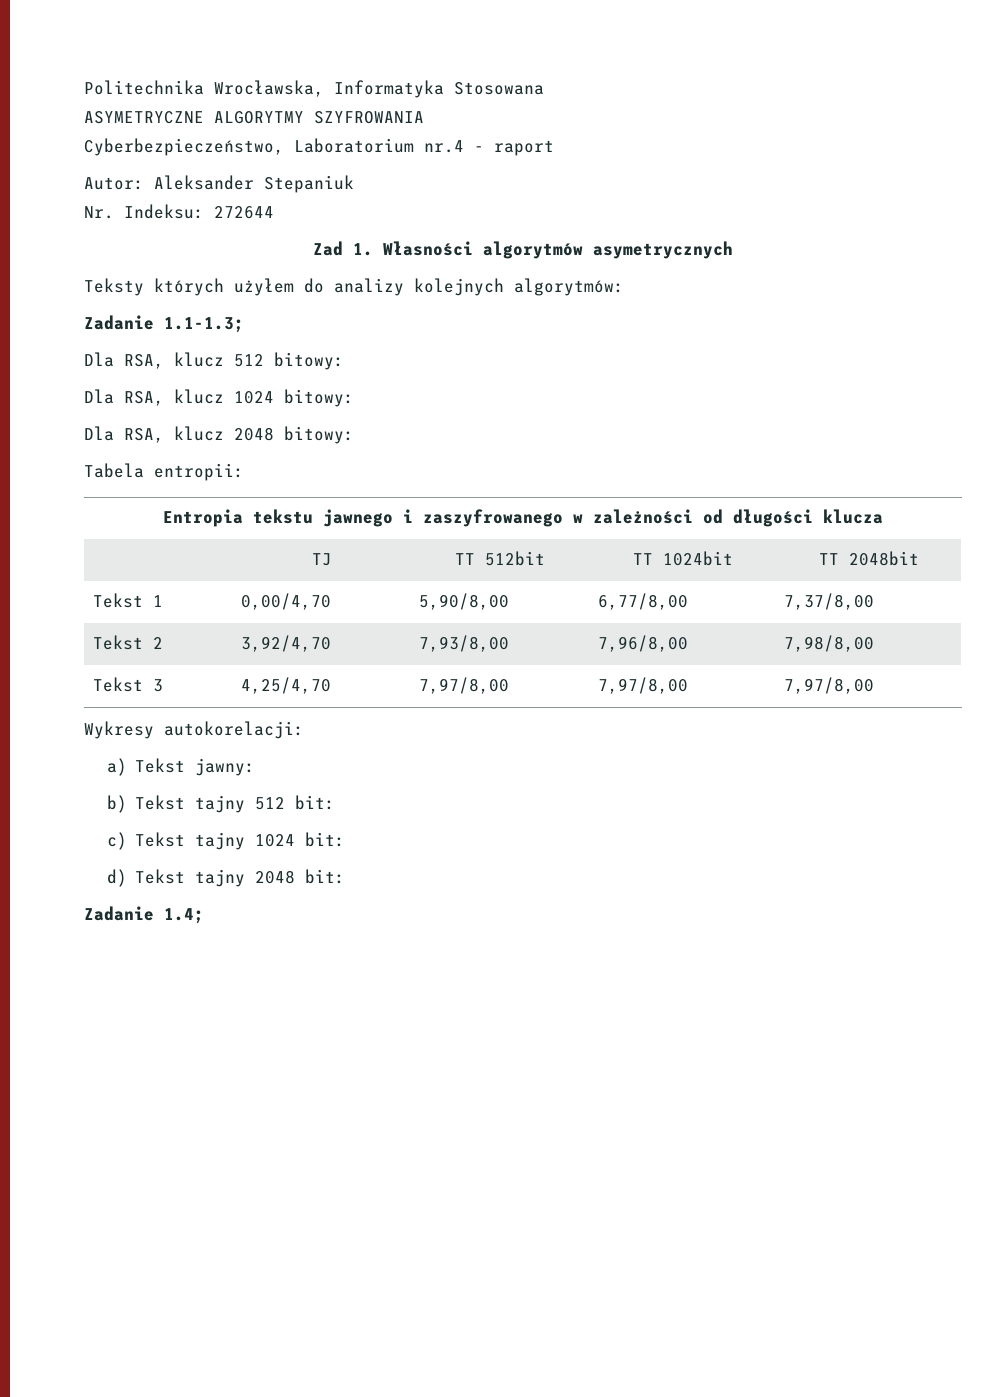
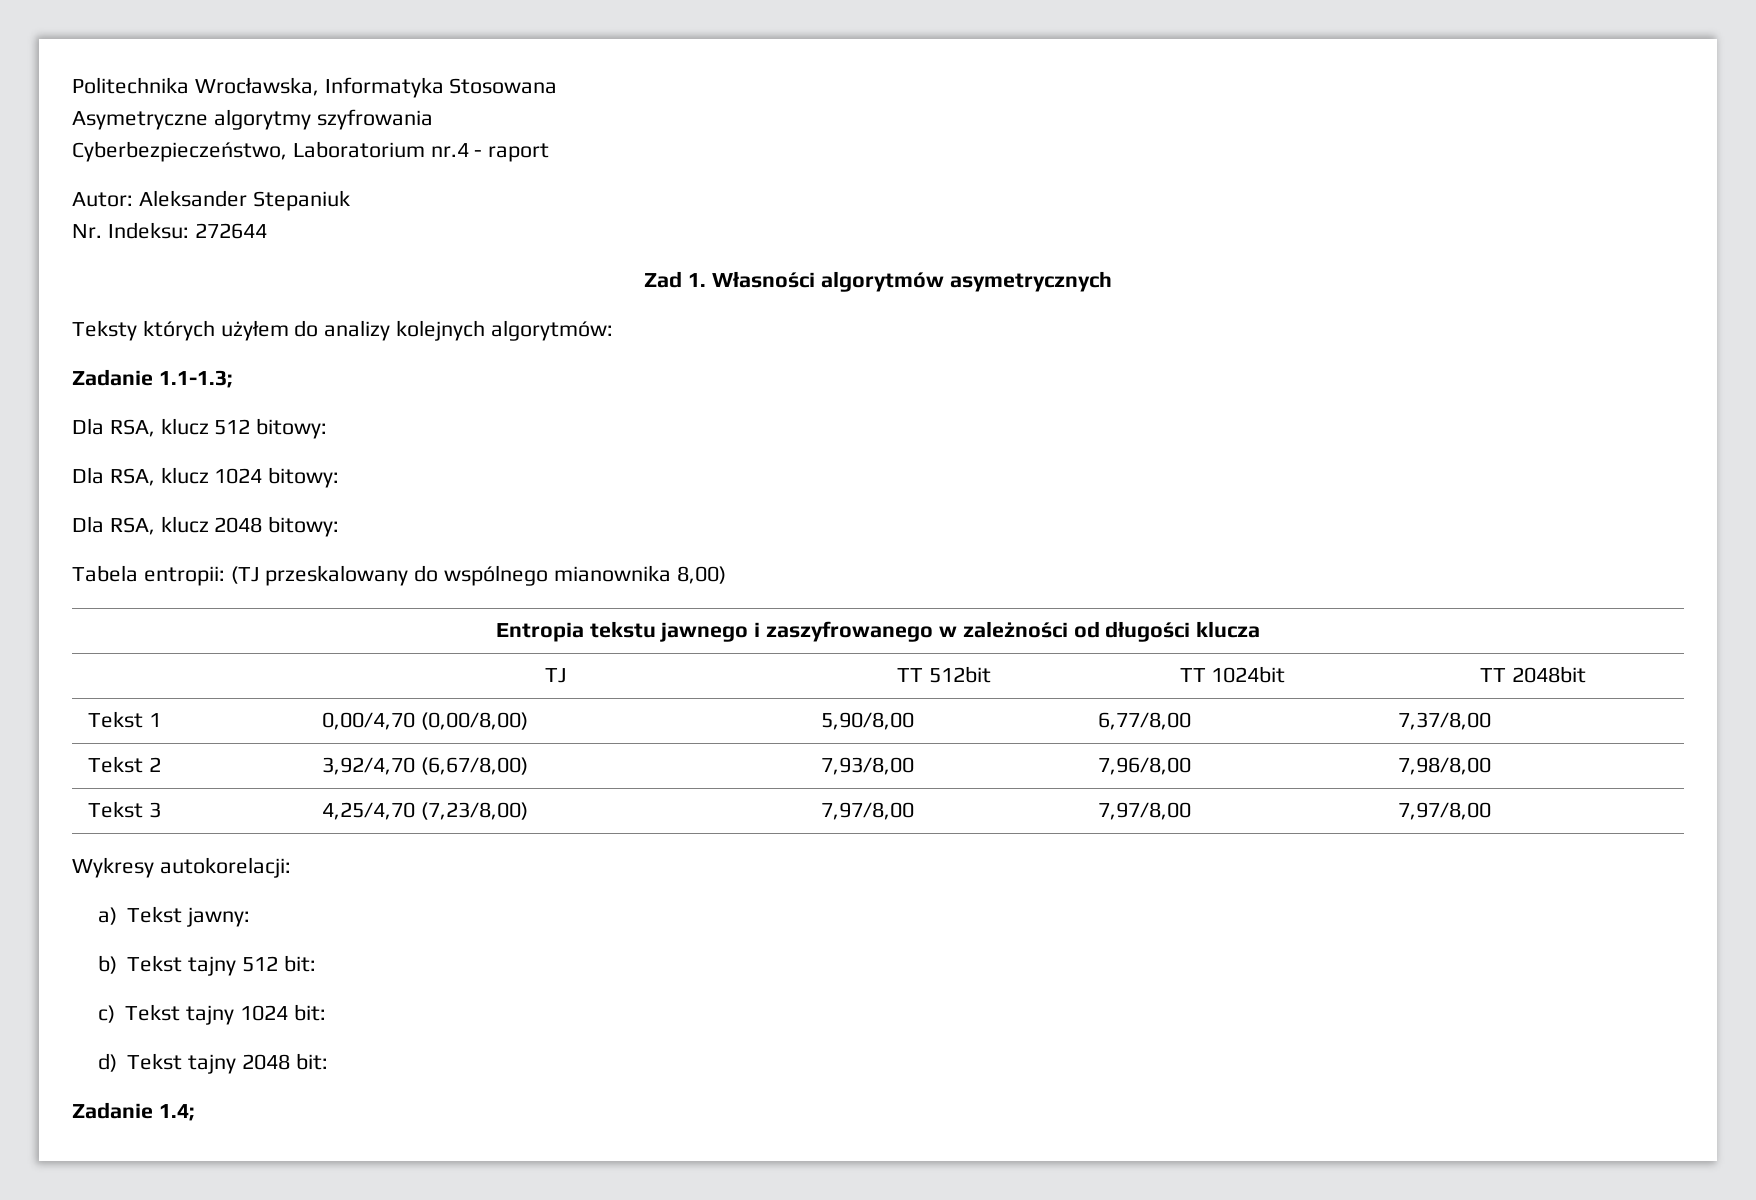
[84,111,424,124] ASYMETRYCZNE ALGORYTMY SZYFROWANIA -> [72,109,433,130] Asymetryczne algorytmy szyfrowania
(244, 472) none -> [230,565,726,586] (TJ przeskalowany do wspólnego mianownika 8,00)
(331, 601) none -> [420,712,528,730] (0,00/8,00)
(331, 643) none -> [420,757,528,775] (6,67/8,00)
(331, 685) none -> [420,802,528,820] (7,23/8,00)

